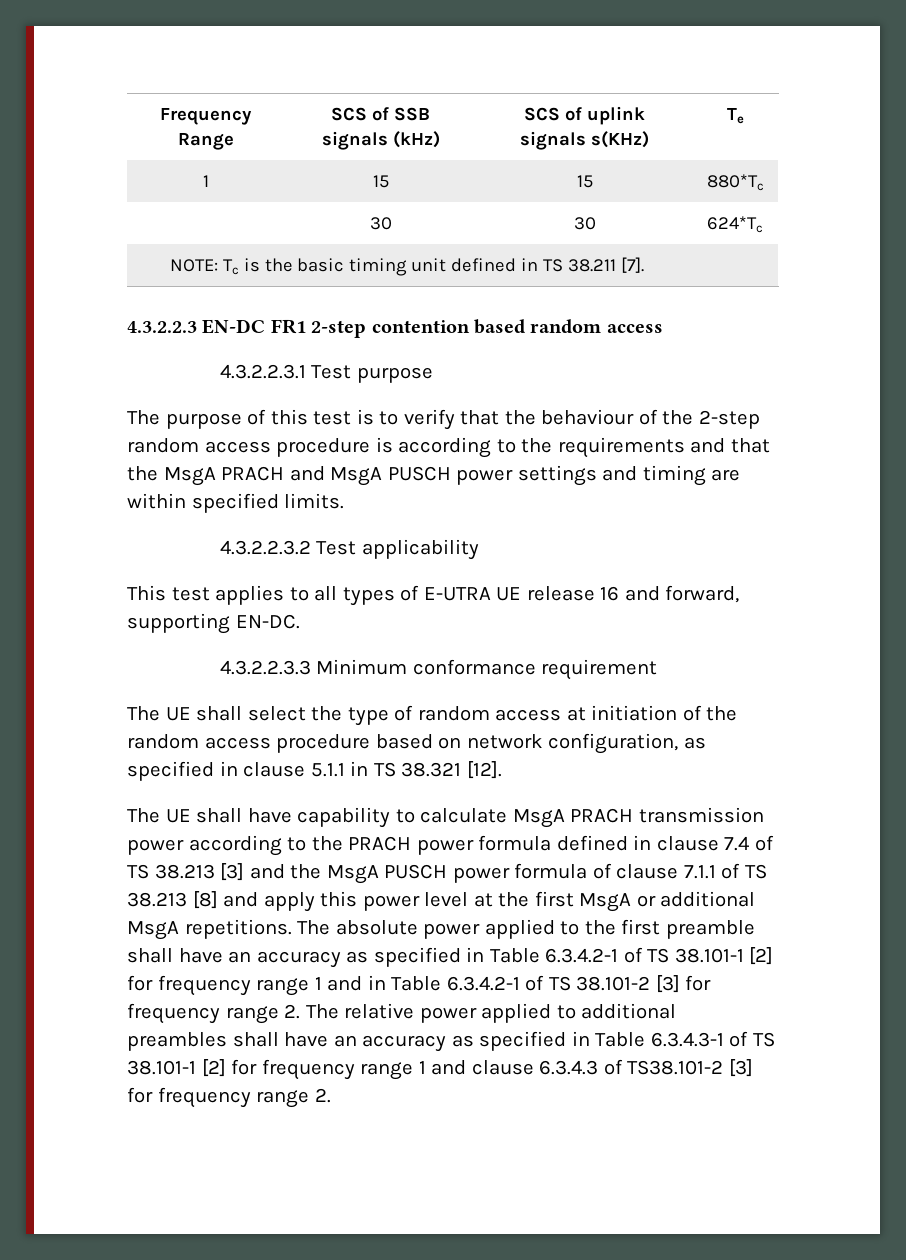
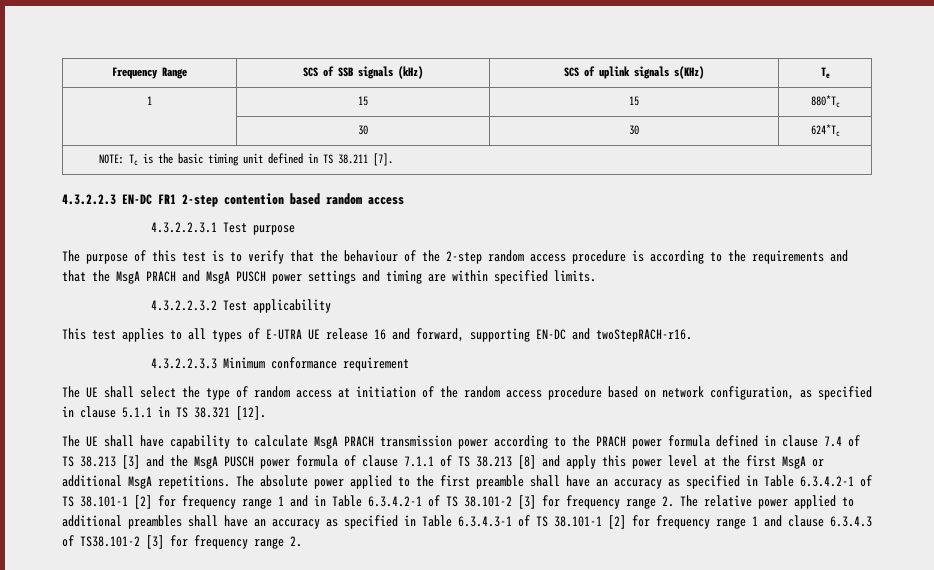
[235,614,300,629] EN-DC. -> [536,328,692,342] EN-DC and twoStepRACH-r16.

